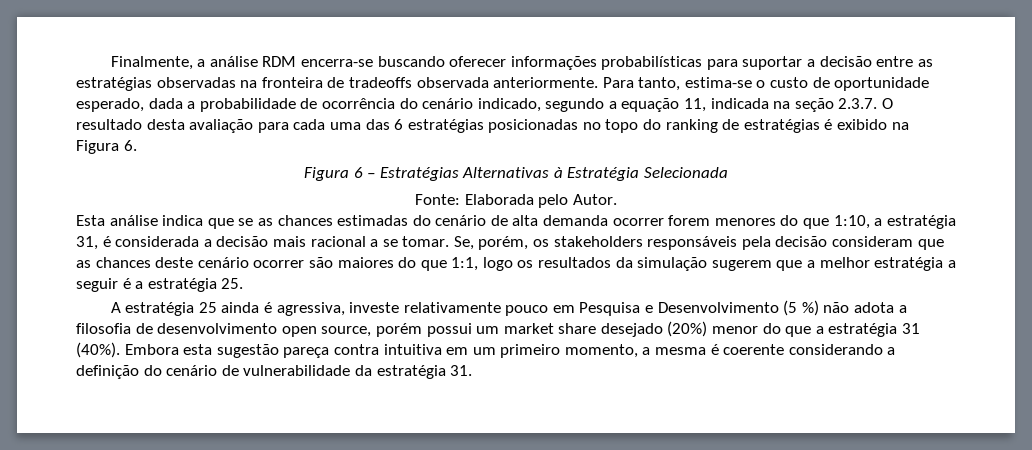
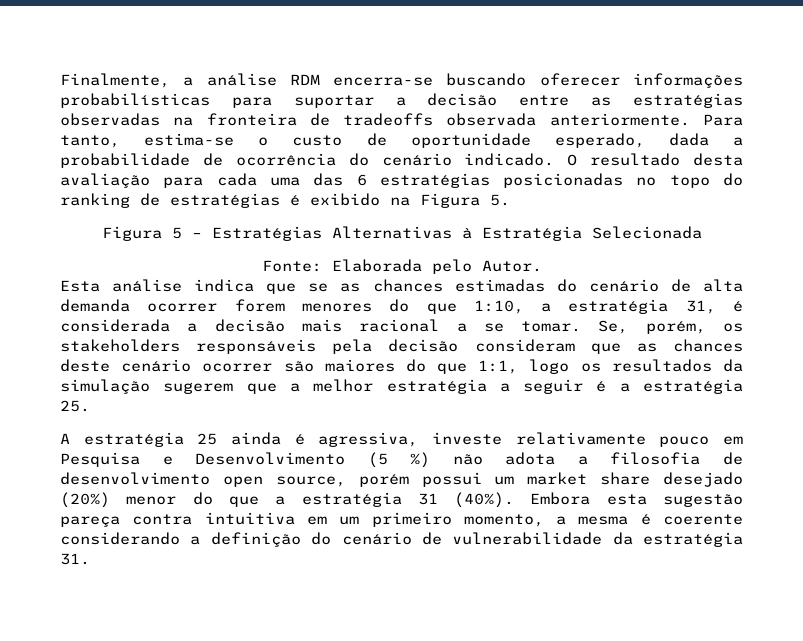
[477,98,878,112] indicado, segundo a equação 11, indicada na seção 2.3.7. -> [464,153,555,166] indicado.
[123,140,137,151] [303,167,363,181] 6. // Figura 6 -> [490,194,510,206] [101,226,182,241] 5. // Figura 5

